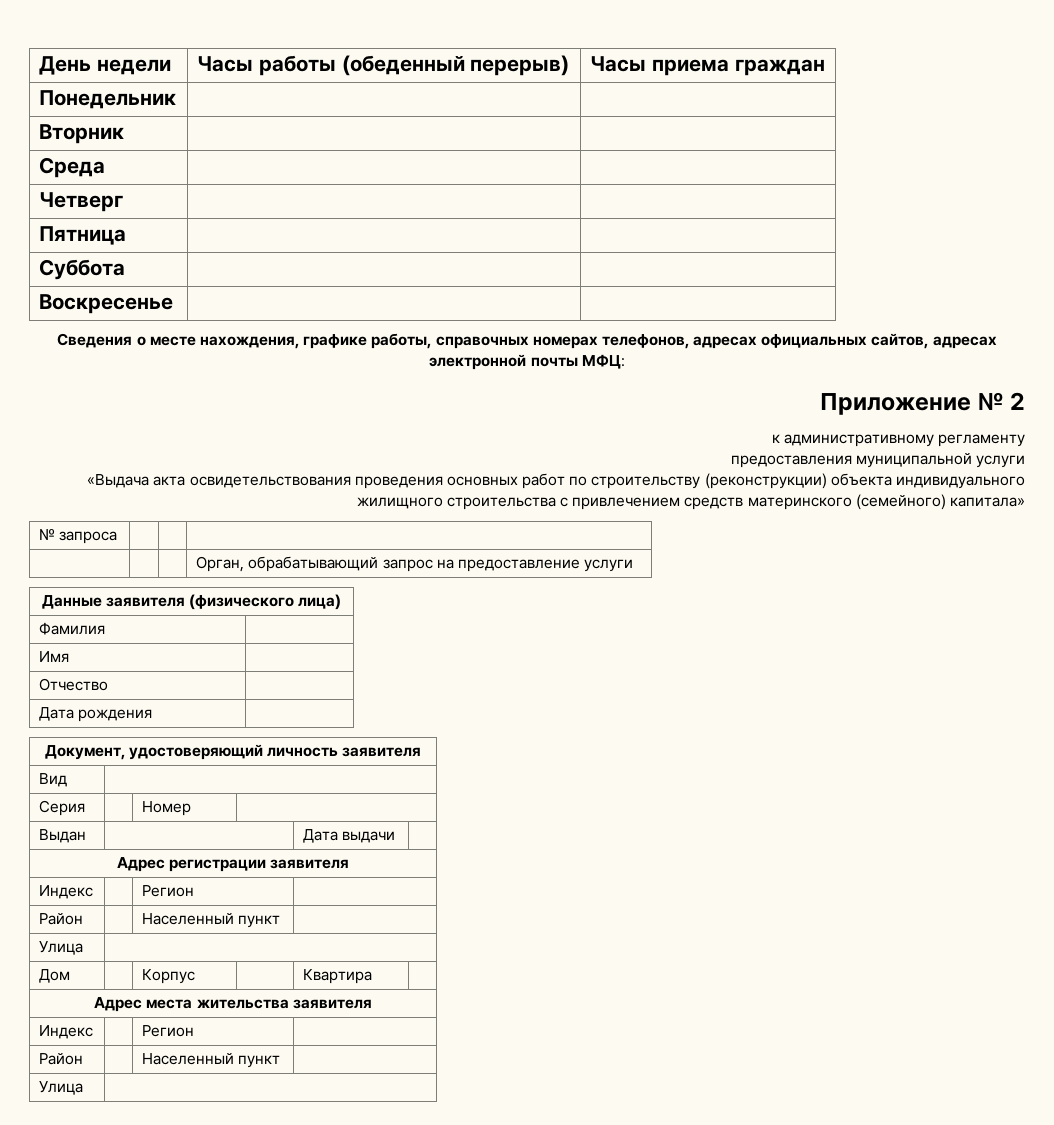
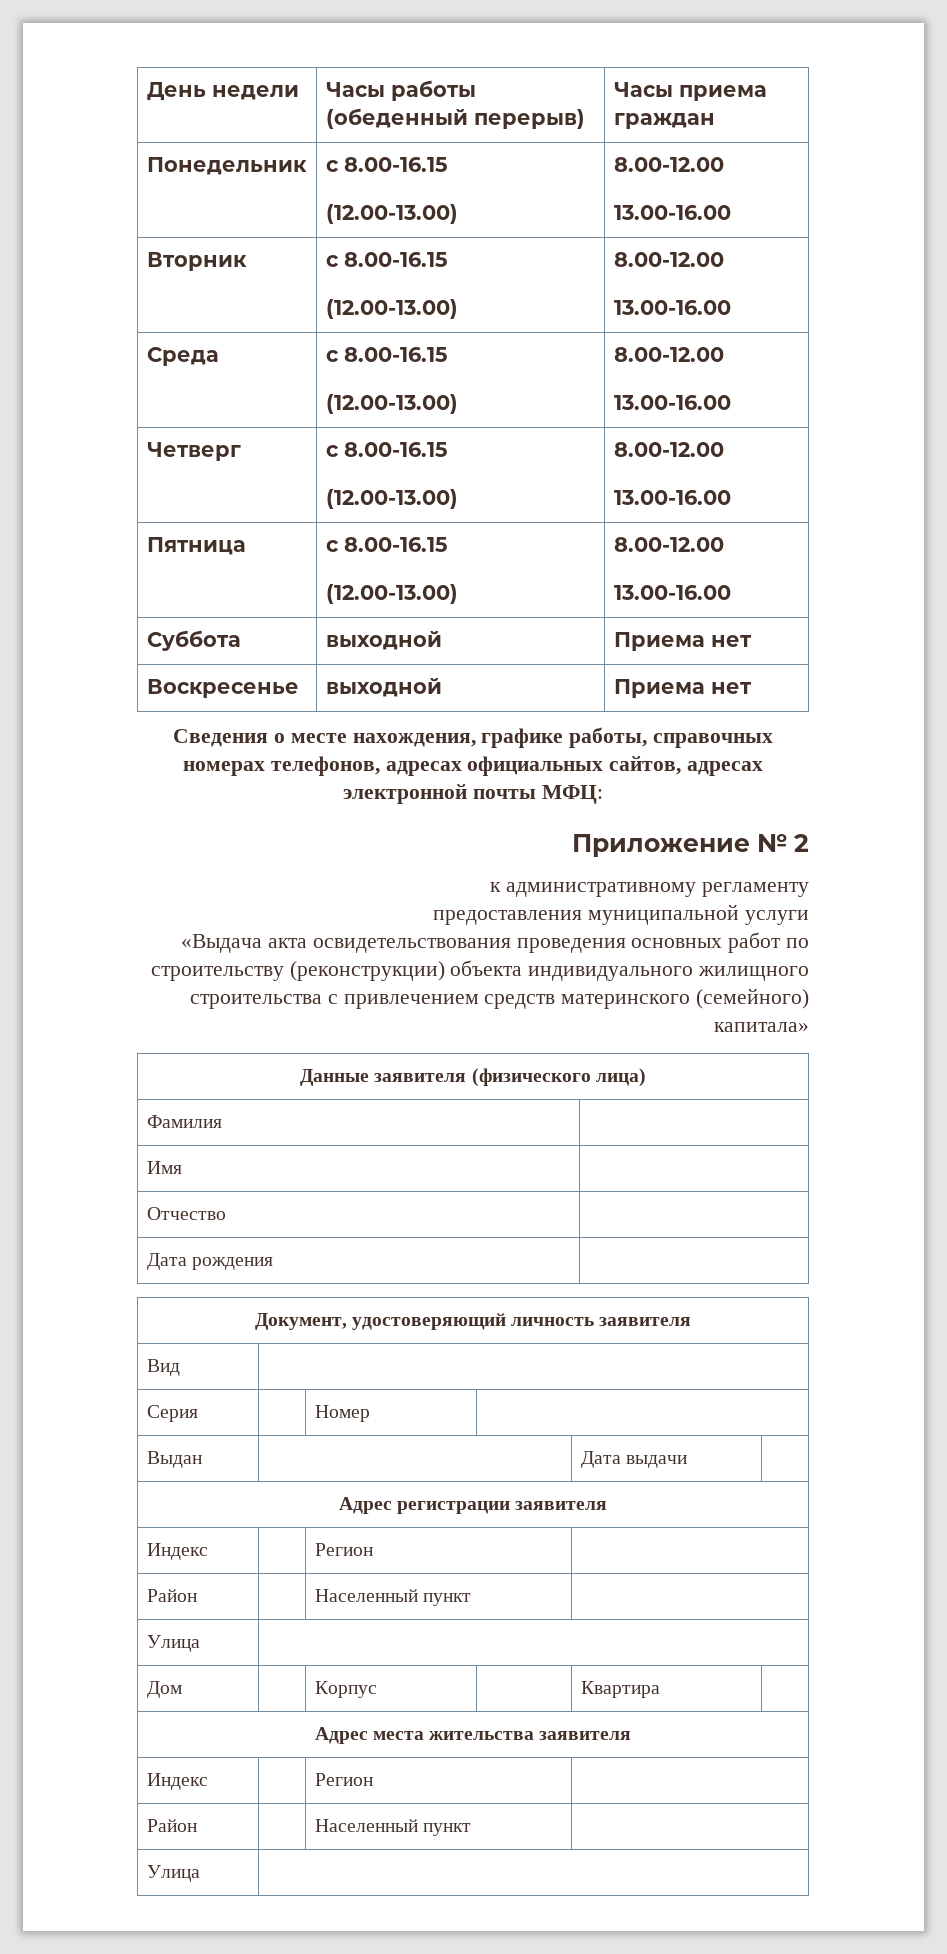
[39,124,125,144] [39,157,106,178] [39,192,124,212] [39,226,127,245] [39,259,126,280] [39,294,174,314] | // Вторник | | // Среда | | // Четверг | | // Пятница | | // Суббота | | // Воскресенье | | -> [325,157,448,172] [325,204,458,224] [613,157,724,172] [613,205,731,220] [146,252,247,271] [325,252,448,267] [325,299,458,319] [613,252,724,267] [613,300,731,315] [146,347,219,366] [325,347,448,362] [325,394,458,414] [613,347,724,362] [613,395,731,410] [146,442,241,461] [325,442,448,457] [325,489,458,509] [613,442,724,457] [613,490,731,505] [146,537,246,555] [325,537,448,552] [325,584,458,604] [613,537,724,552] [613,585,731,600] [146,630,241,651] [325,631,442,650] [613,632,752,651] [146,679,299,698] [325,678,442,697] [613,679,752,698] с 8.00-16.15 // (12.00-13.00) | 8.00-12.00 // 13.00-16.00 // Вторник | с 8.00-16.15 // (12.00-13.00) | 8.00-12.00 // 13.00-16.00 // Среда | с 8.00-16.15 // (12.00-13.00) | 8.00-12.00 // 13.00-16.00 // Четверг | с 8.00-16.15 // (12.00-13.00) | 8.00-12.00 // 13.00-16.00 // Пятница | с 8.00-16.15 // (12.00-13.00) | 8.00-12.00 // 13.00-16.00 // Суббота | выходной | Приема нет // Воскресенье | выходной | Приема нет
[39,528,118,544] [196,556,634,572] // № запроса | | | // | | | Орган, обрабатывающий запрос на предоставление услуги -> (809, 1027) none

